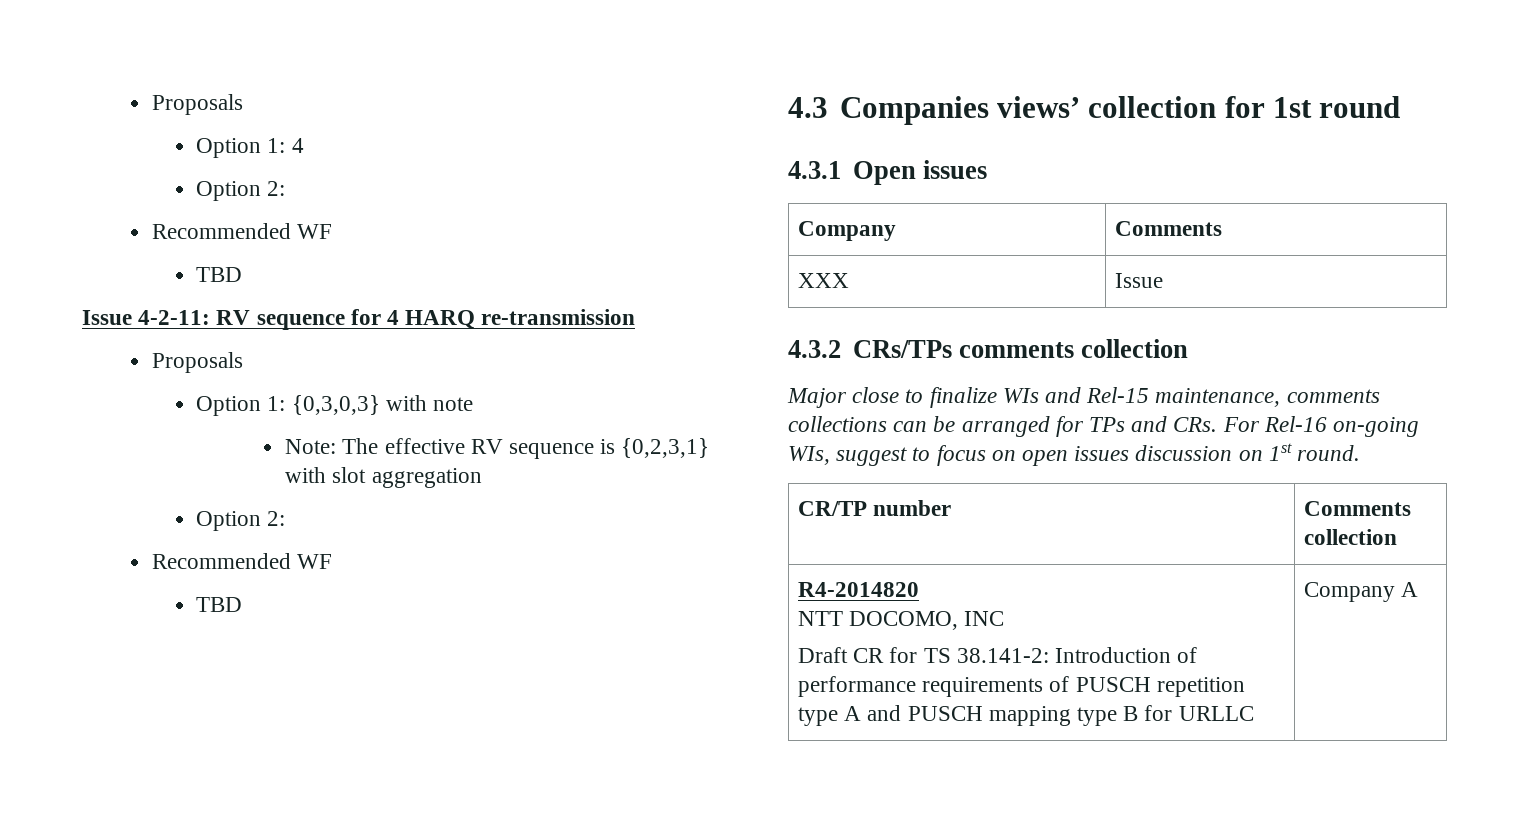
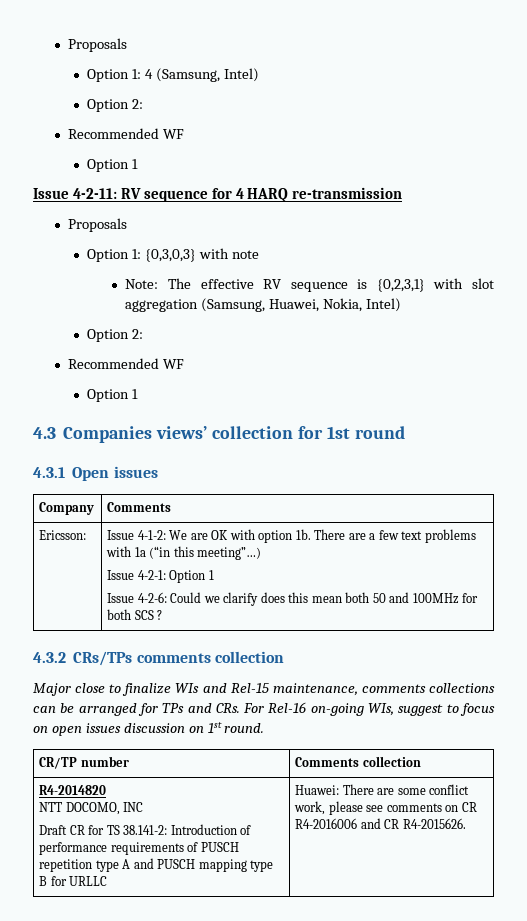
[196,181,286,201] [151,223,332,239] [196,267,243,282] // Option 2: // Recommended WF // TBD -> [155,68,259,82] [87,99,144,112] [68,128,185,139] [87,159,139,172] (Samsung, Intel) // Option 2: // Recommended WF // Option 1
[196,511,286,531] [151,553,332,569] [196,597,243,612] // Option 2: // Recommended WF // TBD -> [201,298,402,312] [87,329,144,342] [68,358,185,369] [87,389,139,402] (Samsung, Huawei, Nokia, Intel) // Option 2: // Recommended WF // Option 1
[797,273,849,288] [1114,273,1163,288] XXX | Issue -> [39,530,87,540] [107,529,476,543] [106,546,262,560] [107,570,214,583] [107,592,479,606] [107,609,163,620] Ericsson: | Issue 4-1-2: We are OK with option 1b. There are a few text problems with 1a (“in this meeting”…) // Issue 4-2-1: Option 1 // Issue 4-2-6: Could we clarify does this mean both 50 and 100MHz for both SCS ?
[1303,582,1419,602] Company A -> [295,784,470,795] [294,801,477,815] [295,818,466,829] Huawei: There are some conflict work, please see comments on CR R4-2016006 and CR R4-2015626.

